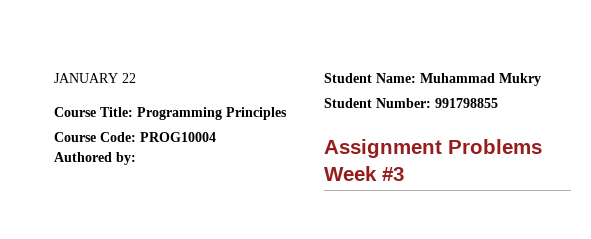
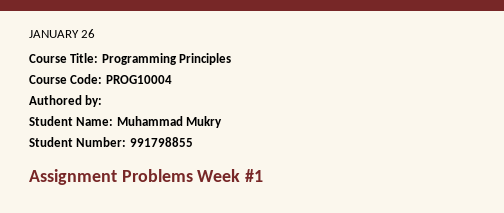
[122,73,136,83] 22 -> [81,29,96,38] 26
[382,167,404,181] #3 -> [245,169,264,182] #1

